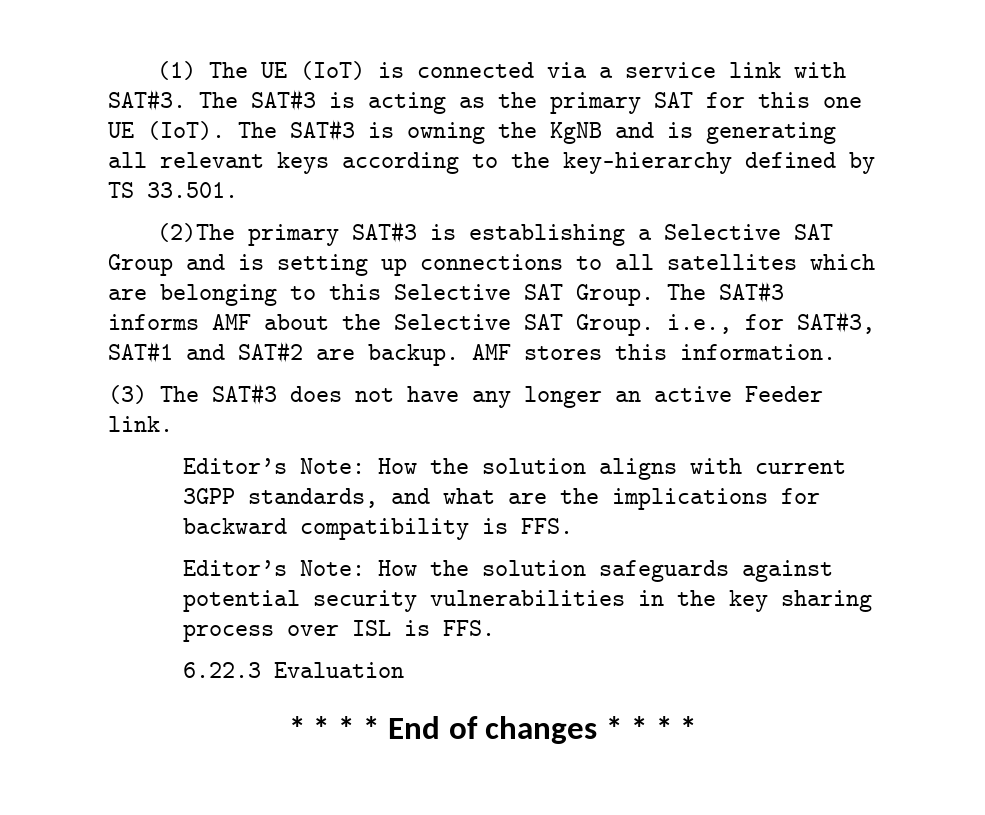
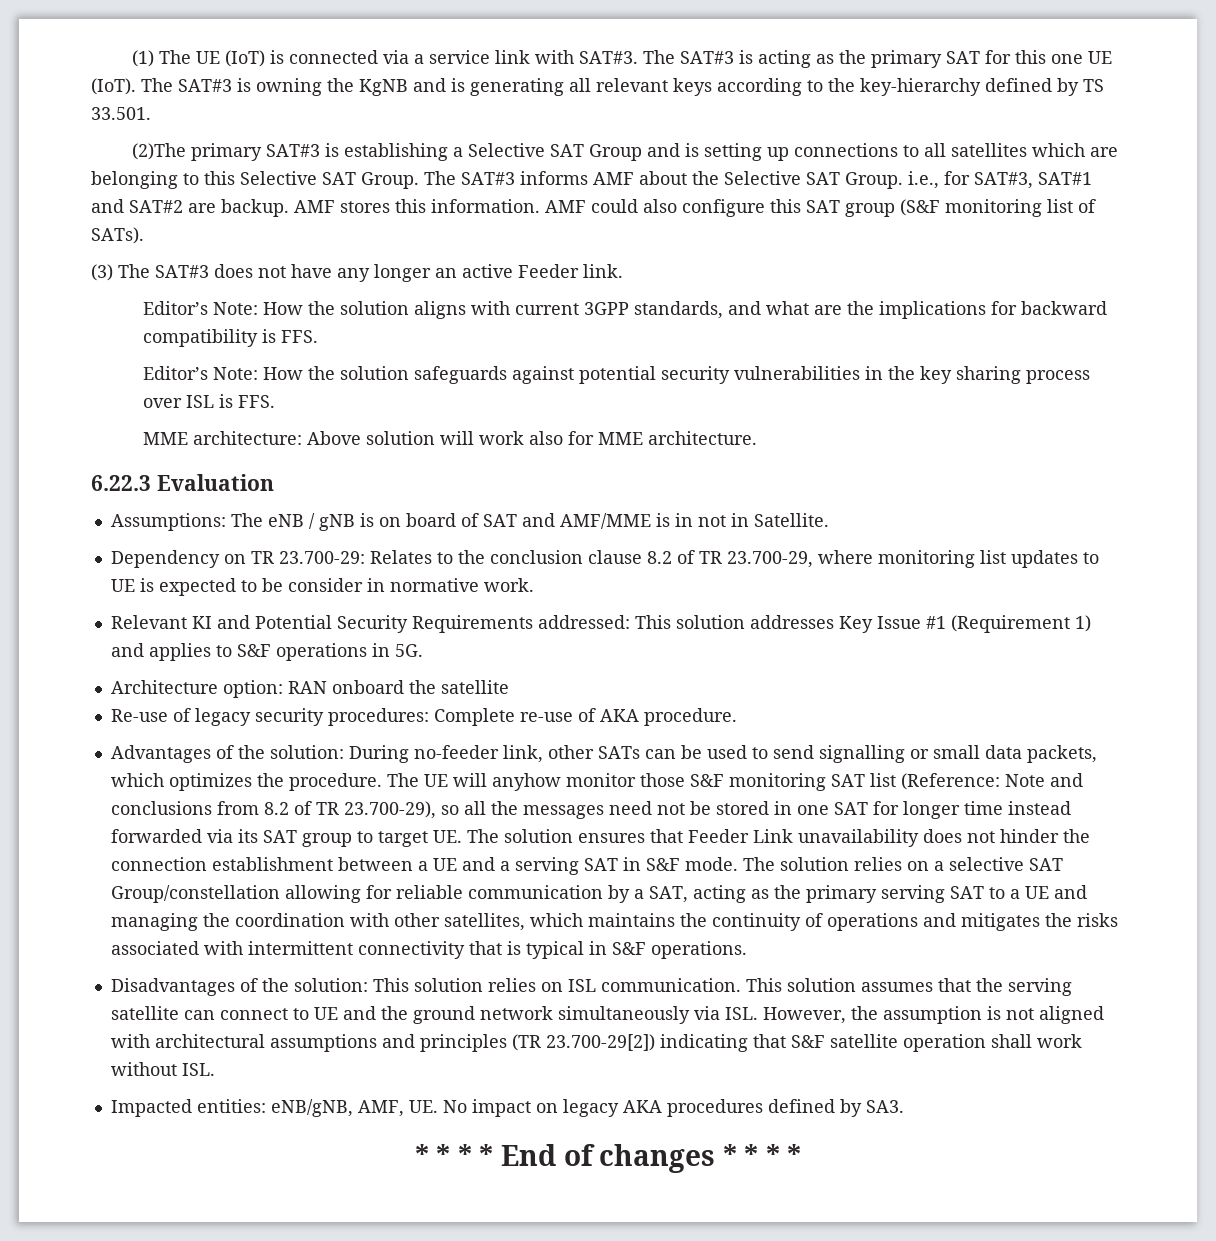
(836, 352) none -> [545,199,1096,217] [91,227,144,244] AMF could also configure this SAT group (S&F monitoring list of SATs).
[182,662,404,678] 6.22.3 Evaluation -> [143,431,758,445] [91,474,274,491] [110,513,829,531] [110,550,1099,568] [110,578,534,596] [110,615,1091,633] [110,643,423,661] [110,680,509,698] [110,708,737,726] [110,745,1097,763] [110,773,1083,791] [110,801,1071,819] [110,829,1090,847] [110,857,1063,875] [110,885,1087,903] [110,913,1118,931] [110,941,747,959] [110,978,1072,996] [110,1006,1104,1024] [110,1034,1082,1052] [110,1062,215,1076] [110,1099,904,1117] MME architecture: Above solution will work also for MME architecture. // 6.22.3 Evaluation // Assumptions: The eNB / gNB is on board of SAT and AMF/MME is in not in Satellite. // Dependency on TR 23.700-29: Relates to the conclusion clause 8.2 of TR 23.700-29, where monitoring list updates to UE is expected to be consider in normative work. // Relevant KI and Potential Security Requirements addressed: This solution addresses Key Issue #1 (Requirement 1) and applies to S&F operations in 5G. // Architecture option: RAN onboard the satellite // Re-use of legacy security procedures: Complete re-use of AKA procedure. // Advantages of the solution: During no-feeder link, other SATs can be used to send signalling or small data packets, which optimizes the procedure. The UE will anyhow monitor those S&F monitoring SAT list (Reference: Note and conclusions from 8.2 of TR 23.700-29), so all the messages need not be stored in one SAT for longer time instead forwarded via its SAT group to target UE. The solution ensures that Feeder Link unavailability does not hinder the connection establishment between a UE and a serving SAT in S&F mode. The solution relies on a selective SAT Group/constellation allowing for reliable communication by a SAT, acting as the primary serving SAT to a UE and managing the coordination with other satellites, which maintains the continuity of operations and mitigates the risks associated with intermittent connectivity that is typical in S&F operations. // Disadvantages of the solution: This solution relies on ISL communication. This solution assumes that the serving satellite can connect to UE and the ground network simultaneously via ISL. However, the assumption is not aligned with architectural assumptions and principles (TR 23.700-29[2]) indicating that S&F satellite operation shall work without ISL. // Impacted entities: eNB/gNB, AMF, UE. No impact on legacy AKA procedures defined by SA3.

